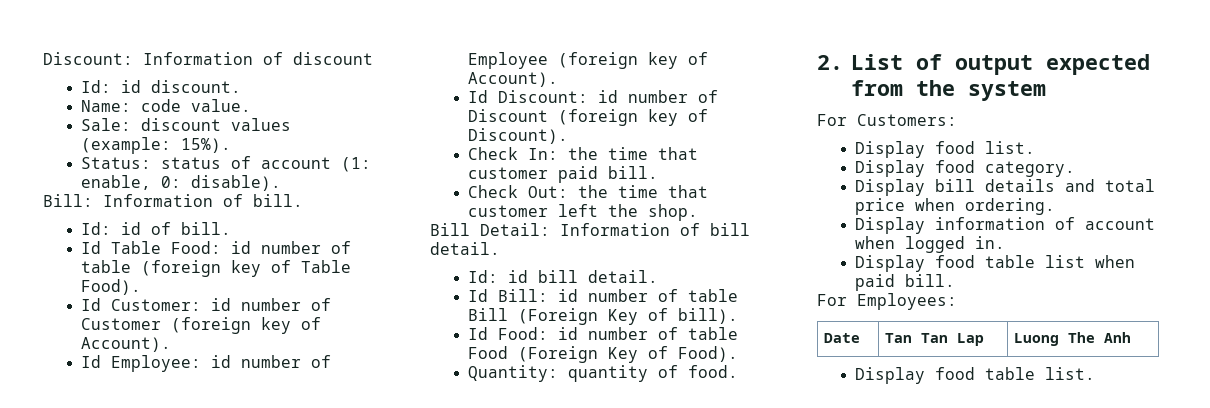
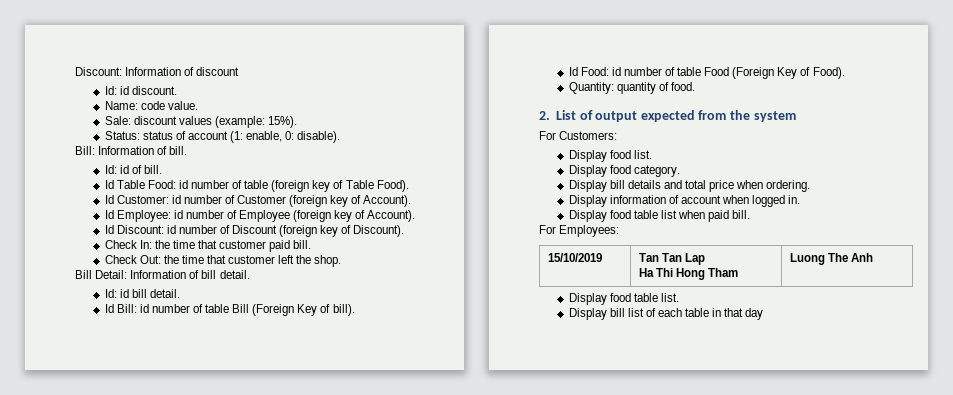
[823,333,860,343] Date -> [547,253,602,262] 15/10/2019
(984, 339) none -> [638,268,739,280] // Ha Thi Hong Tham
(1096, 373) none -> [568,308,764,320] // Display bill list of each table in that day

